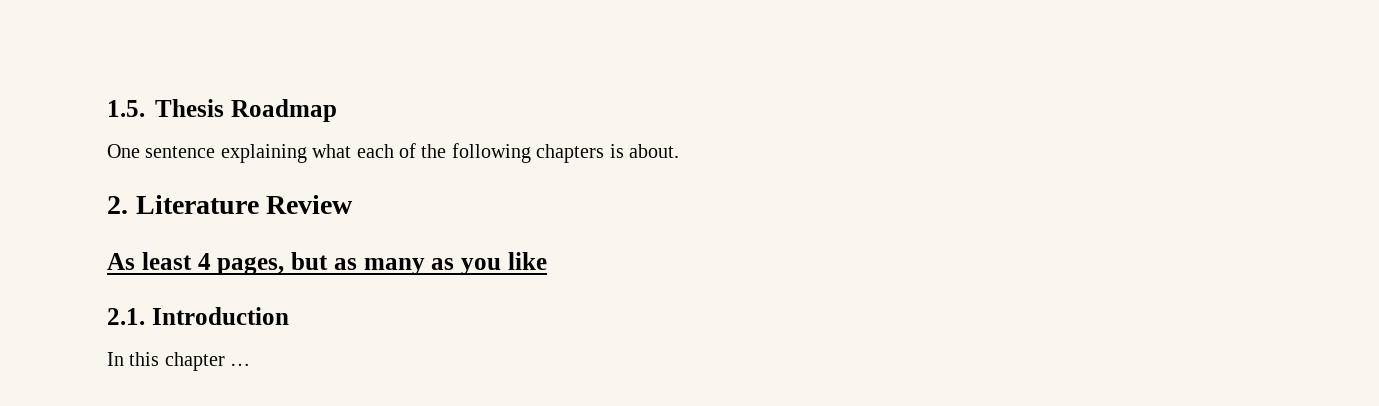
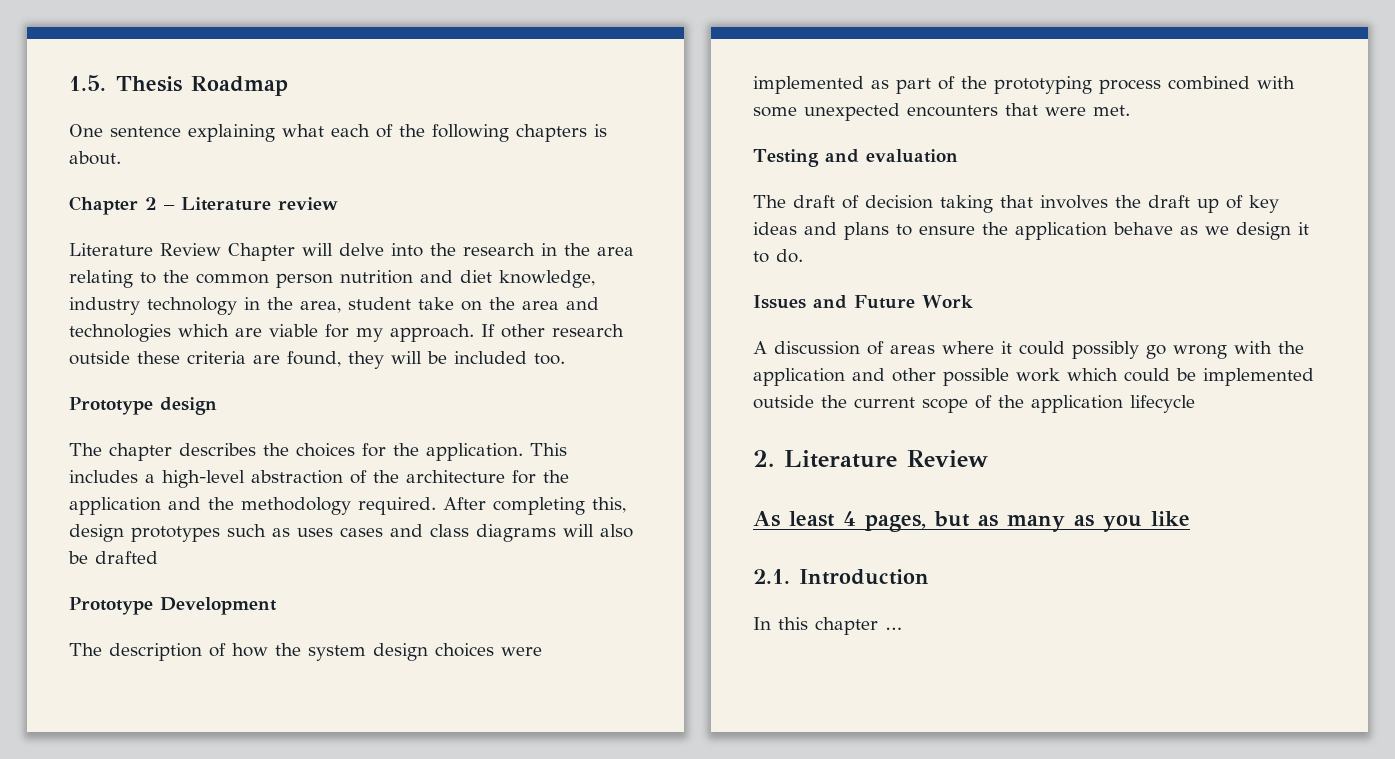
(679, 151) none -> [69,196,338,215] [69,243,634,261] [69,270,595,288] [69,297,599,315] [69,324,624,342] [69,351,565,369] [69,397,217,415] [69,443,567,461] [69,470,569,488] [69,497,626,515] [69,524,633,542] [68,551,158,564] [69,597,277,615] [69,643,542,661] [753,76,1295,94] [753,103,1130,121] [753,149,958,167] [753,195,1279,213] [753,222,1309,240] [753,249,803,263] [753,295,973,309] [753,341,1304,359] [753,368,1314,386] [753,395,1195,413] // Chapter 2 – Literature review // Literature Review Chapter will delve into the research in the area relating to the common person nutrition and diet knowledge, industry technology in the area, student take on the area and technologies which are viable for my approach. If other research outside these criteria are found, they will be included too. // Prototype design // The chapter describes the choices for the application. This includes a high-level abstraction of the architecture for the application and the methodology required. After completing this, design prototypes such as uses cases and class diagrams will also be drafted // Prototype Development // The description of how the system design choices were implemented as part of the prototyping process combined with some unexpected encounters that were met. // Testing and evaluation // The draft of decision taking that involves the draft up of key ideas and plans to ensure the application behave as we design it to do. // Issues and Future Work // A discussion of areas where it could possibly go wrong with the application and other possible work which could be implemented outside the current scope of the application lifecycle

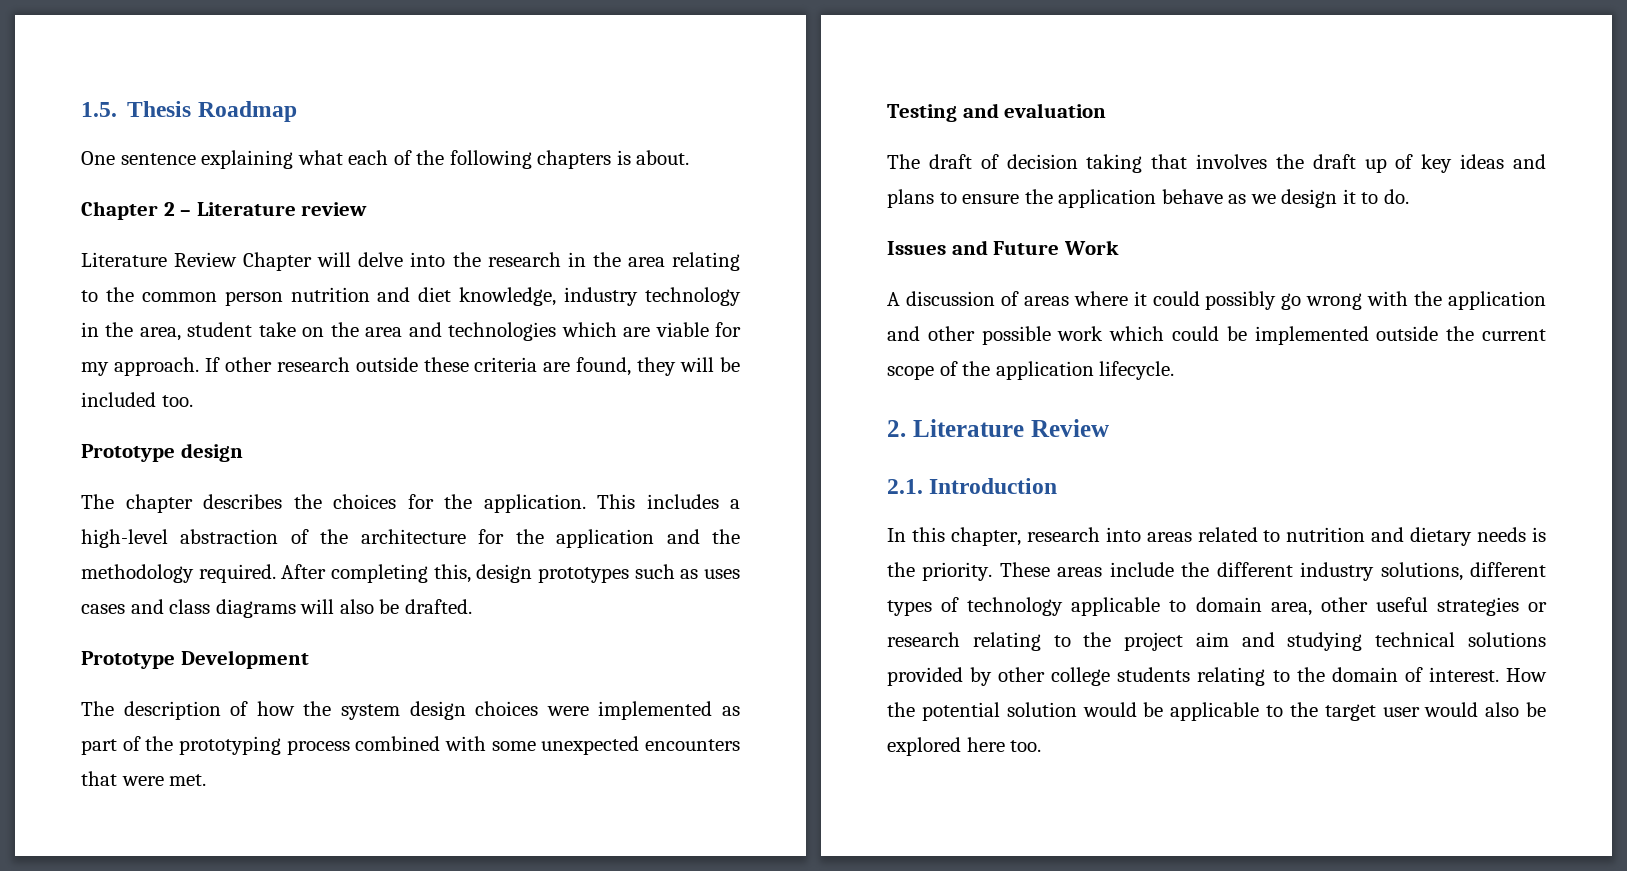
[95,551,158,564] drafted -> [404,599,472,614] drafted.
[1130,395,1195,413] lifecycle -> [1099,361,1175,380] lifecycle.
[753,511,1190,532] [753,569,929,585] [753,617,902,635] As least 4 pages, but as many as you like // 2.1. Introduction // In this chapter … -> [887,478,1058,494] [887,527,1546,546] [887,562,1546,581] [887,597,1547,616] [887,632,1546,651] [887,667,1547,686] [887,702,1546,721] [887,737,1042,756] 2.1. Introduction // In this chapter, research into areas related to nutrition and dietary needs is the priority. These areas include the different industry solutions, different types of technology applicable to domain area, other useful strategies or research relating to the project aim and studying technical solutions provided by other college students relating to the domain of interest. How the potential solution would be applicable to the target user would also be explored here too.

